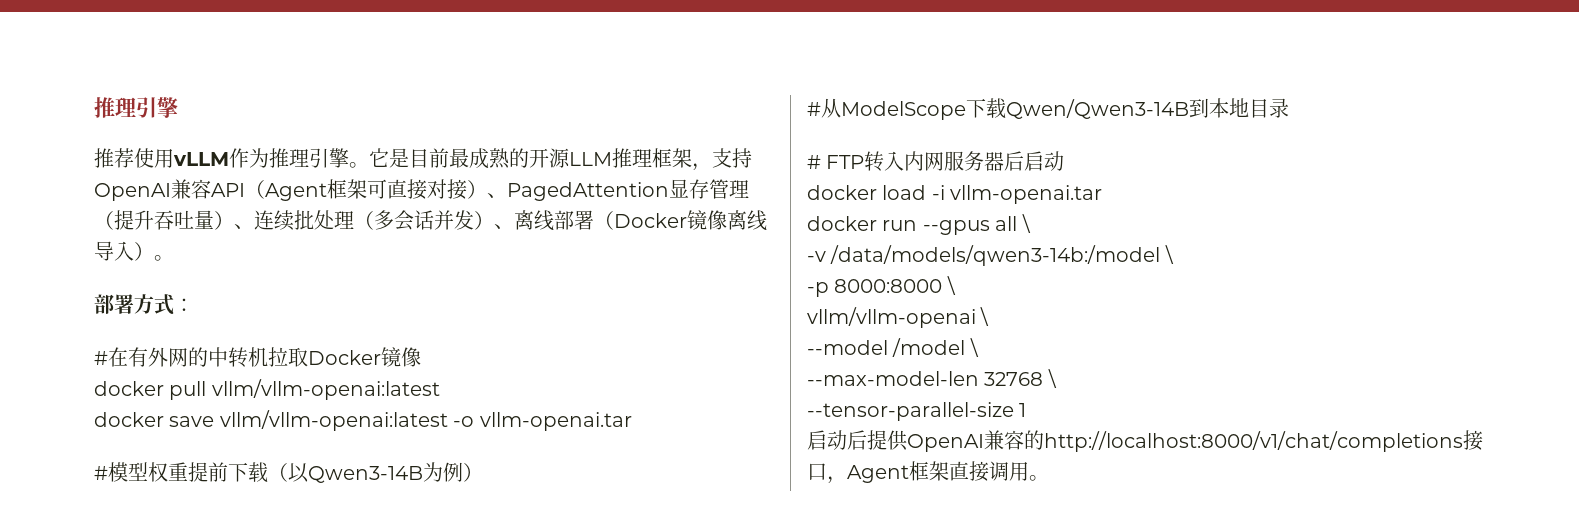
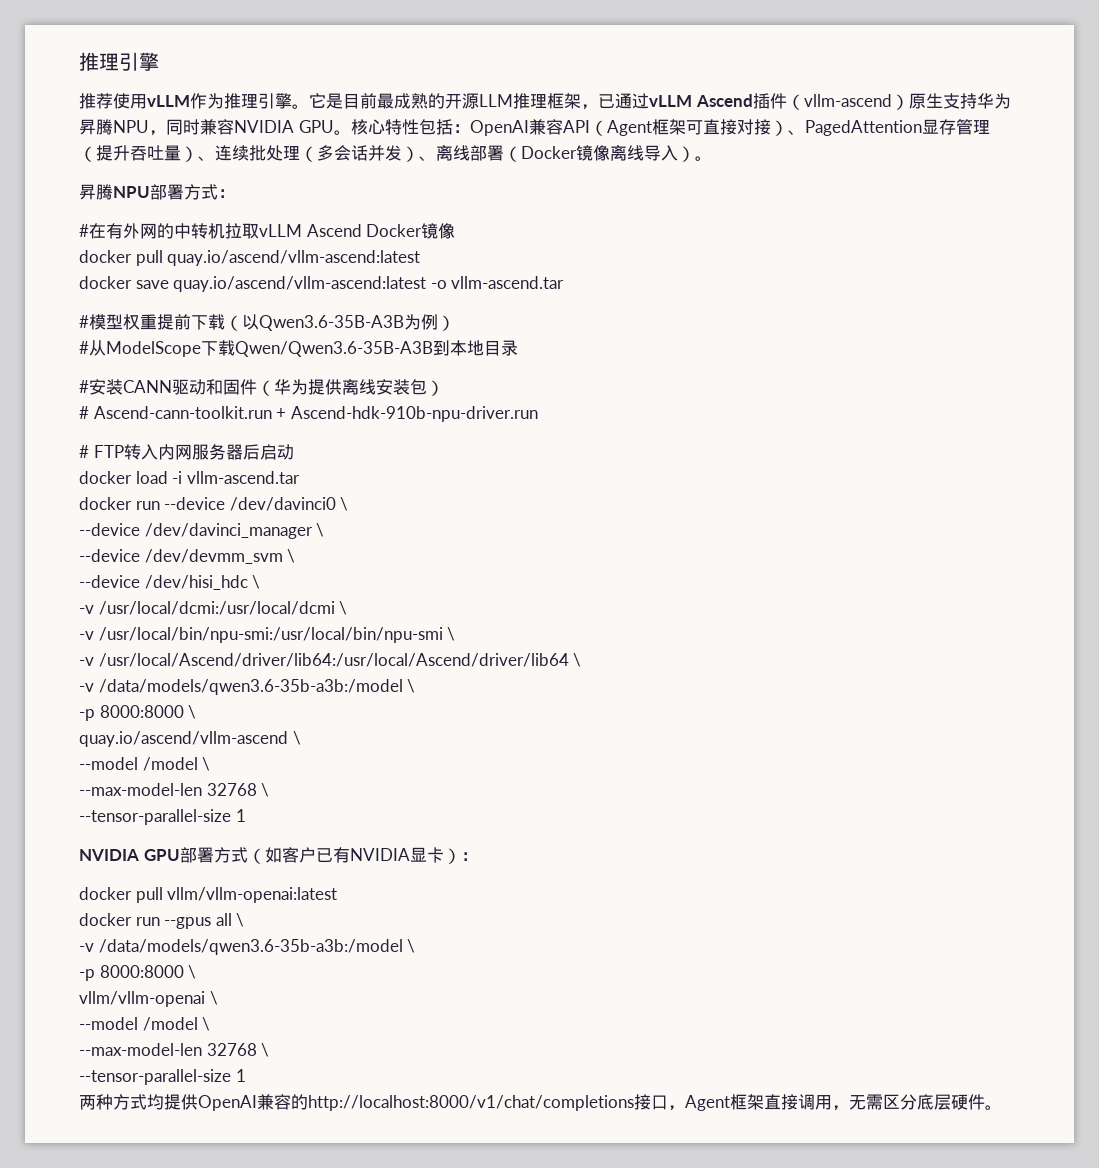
[712,148,752,168] 支持 -> [598,93,1011,110] [79,119,470,136] 已通过vLLM Ascend插件（vllm-ascend）原生支持华为昇腾NPU，同时兼容NVIDIA GPU。核心特性包括：
(174, 258) none -> [79,184,150,200] 昇腾NPU
(308, 357) none -> [259,224,362,237] vLLM Ascend
[211,379,440,400] vllm/vllm-openai:latest -> [167,250,421,266] quay.io/ascend/vllm-ascend:latest
[219,410,632,431] vllm/vllm-openai:latest -o vllm-openai.tar -> [173,276,565,292] quay.io/ascend/vllm-ascend:latest -o vllm-ascend.tar
[308,466,423,483] Qwen3-14B -> [259,315,404,331] Qwen3.6-35B-A3B
[1006,99,1189,119] Qwen/Qwen3-14B -> [235,341,433,357] Qwen/Qwen3.6-35B-A3B
(1289, 108) none -> [79,379,444,396] [79,406,538,422] // #安装CANN驱动和固件（华为提供离线安装包） // # Ascend-cann-toolkit.run + Ascend-hdk-910b-npu-driver.run
[950,185,1103,204] vllm-openai.tar -> [186,471,300,484] [79,497,349,511] [79,523,325,539] [79,549,296,564] [79,575,261,590] [79,601,348,615] [79,627,456,643] [79,653,582,667] [79,679,416,695] [79,705,197,721] [79,731,301,747] [79,757,211,771] [79,783,270,797] [79,809,246,825] [79,847,478,864] [79,887,338,903] vllm-ascend.tar // docker run --device /dev/davinci0 \ // --device /dev/davinci_manager \ // --device /dev/devmm_svm \ // --device /dev/hisi_hdc \ // -v /usr/local/dcmi:/usr/local/dcmi \ // -v /usr/local/bin/npu-smi:/usr/local/bin/npu-smi \ // -v /usr/local/Ascend/driver/lib64:/usr/local/Ascend/driver/lib64 \ // -v /data/models/qwen3.6-35b-a3b:/model \ // -p 8000:8000 \ // quay.io/ascend/vllm-ascend \ // --model /model \ // --max-model-len 32768 \ // --tensor-parallel-size 1 // NVIDIA GPU部署方式（如客户已有NVIDIA显卡）： // docker pull vllm/vllm-openai:latest
[830,245,1161,266] /data/models/qwen3-14b:/model -> [98,939,403,955] /data/models/qwen3.6-35b-a3b:/model
[807,430,867,450] 启动后 -> [79,1094,164,1110] 两种方式均
(1029, 471) none -> [832,1094,985,1111] ，无需区分底层硬件

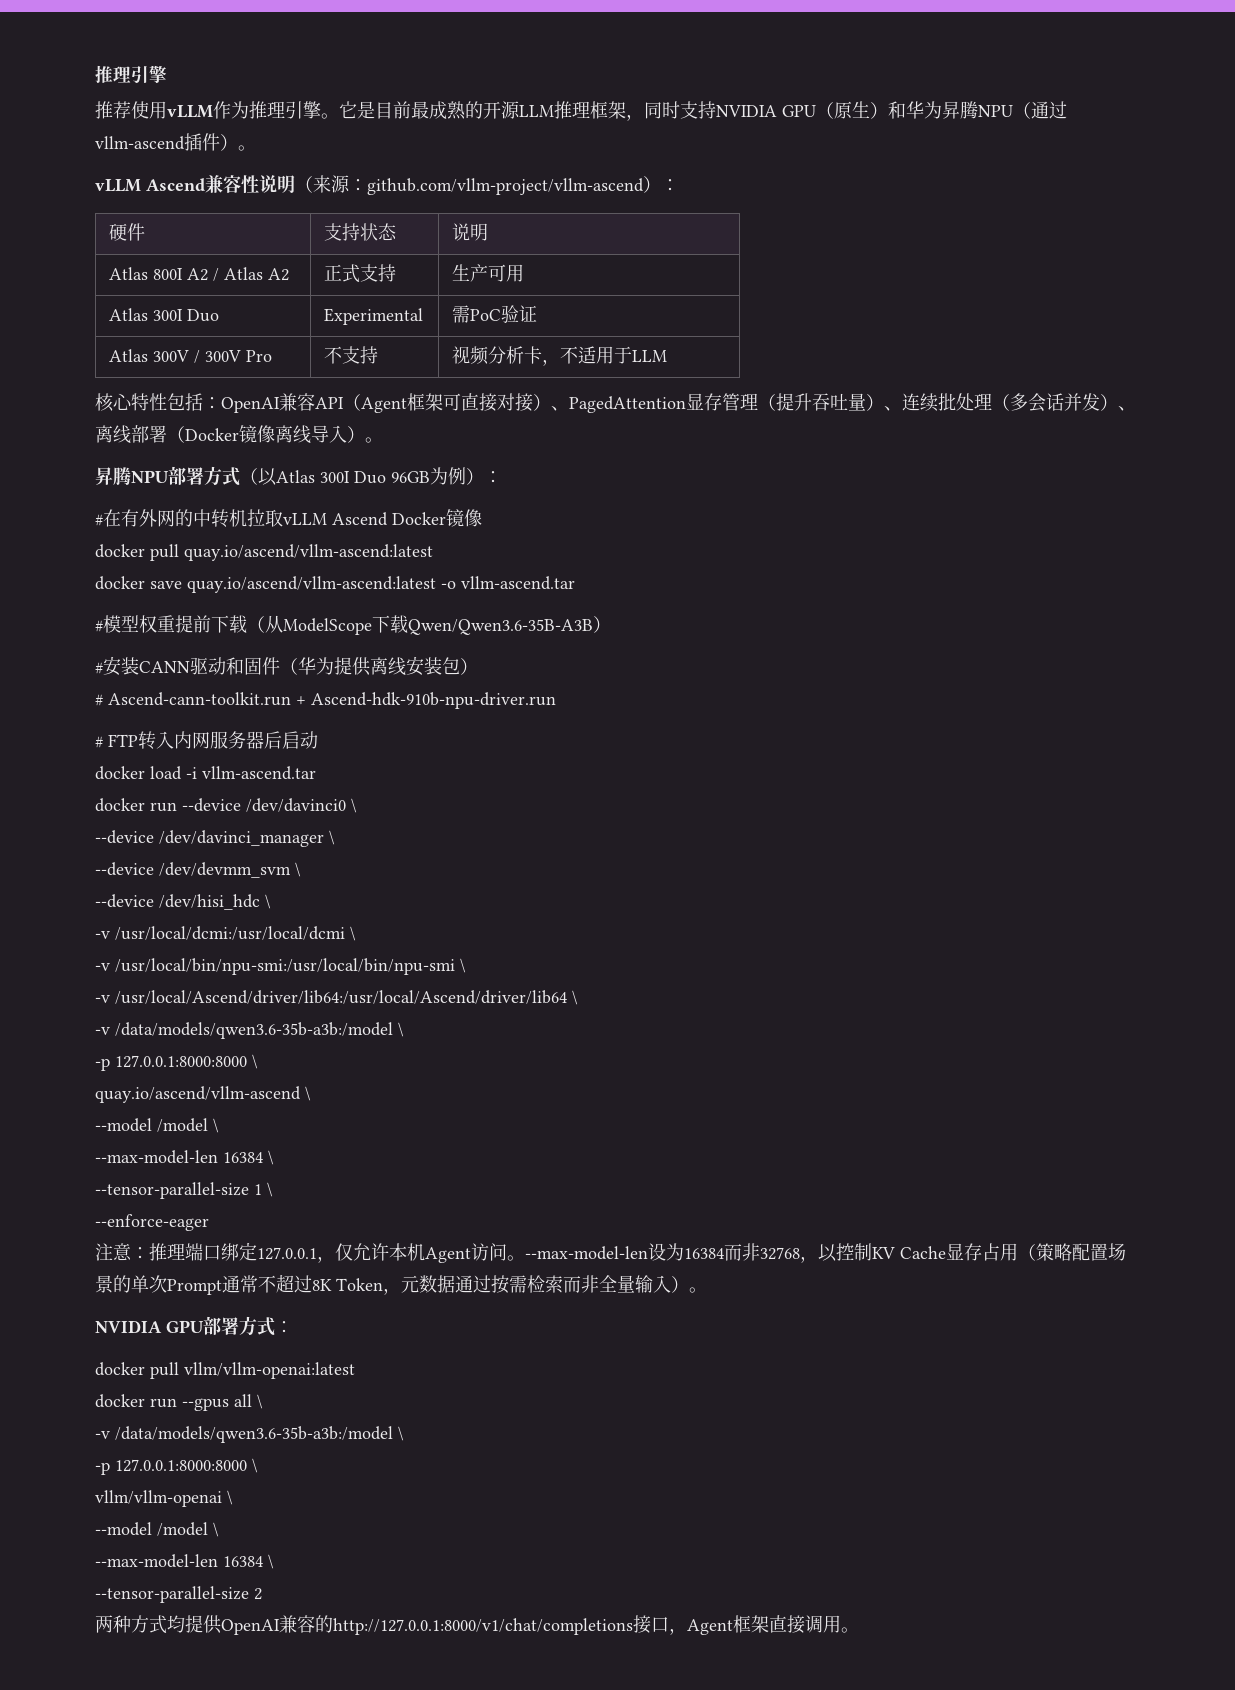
[598,93,1011,110] [79,119,351,136] 已通过vLLM Ascend插件（vllm-ascend）原生支持华为昇腾NPU，同时兼容NVIDIA GPU。 -> [644,101,1067,119] [95,133,256,151] [95,175,679,195] [109,223,146,241] [324,223,398,241] [452,223,489,241] [109,267,290,281] [324,264,397,283] [452,264,525,282] [109,308,220,322] [324,308,424,325] [452,305,538,323] [109,349,273,363] [324,346,379,364] [452,346,668,366] 同时支持NVIDIA GPU（原生）和华为昇腾NPU（通过vllm-ascend插件）。 // vLLM Ascend兼容性说明（来源：github.com/vllm-project/vllm-ascend）： // 硬件 | 支持状态 | 说明 // Atlas 800I A2 / Atlas A2 | 正式支持 | 生产可用 // Atlas 300I Duo | Experimental | 需PoC验证 // Atlas 300V / 300V Pro | 不支持 | 视频分析卡，不适用于LLM //
(218, 192) none -> [240,467,484,486] （以Atlas 300I Duo 96GB为例）
[242,314,455,331] [79,341,89,354] 以Qwen3.6-35B-A3B为例） // # -> (265, 624) none
[433,340,518,356] 到本地目录 -> [593,616,611,633] ）
[99,705,184,718] 8000:8000 -> [115,1055,247,1068] 127.0.0.1:8000:8000
[206,783,270,797] [79,809,246,825] 32768 \ // --tensor-parallel-size 1 -> [223,1150,274,1165] [95,1182,273,1199] [95,1214,209,1231] [95,1242,1126,1263] [95,1274,707,1295] 16384 \ // --tensor-parallel-size 1 \ // --enforce-eager // 注意：推理端口绑定127.0.0.1，仅允许本机Agent访问。--max-model-len设为16384而非32768，以控制KV Cache显存占用（策略配置场景的单次Prompt通常不超过8K Token，元数据通过按需检索而非全量输入）。
[247,847,461,864] （如客户已有NVIDIA显卡） -> (275, 1326) none
[99,965,184,978] 8000:8000 -> [115,1459,247,1472] 127.0.0.1:8000:8000
[206,1043,270,1057] [79,1069,246,1085] 32768 \ // --tensor-parallel-size 1 -> [223,1554,274,1569] [95,1586,262,1603] 16384 \ // --tensor-parallel-size 2
[308,1095,634,1111] http://localhost:8000/v1/chat/completions -> [333,1618,633,1635] http://127.0.0.1:8000/v1/chat/completions
[832,1094,985,1111] ，无需区分底层硬件 -> (841, 1624) none

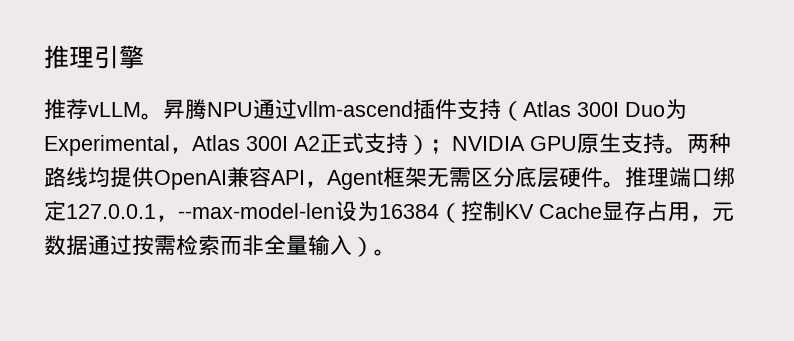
[131,101,1031,121] 使用vLLM作为推理引擎。它是目前最成熟的开源LLM推理框架，同时支持NVIDIA GPU（原生）和华为昇腾NPU（ -> [88,99,253,120] vLLM。昇腾NPU
[220,134,256,151] [95,175,679,195] [109,223,146,241] [324,223,398,241] [452,223,489,241] [109,267,290,281] [324,264,397,283] [452,264,525,282] [109,308,220,322] [324,308,424,325] [452,305,538,323] [109,349,273,363] [324,346,379,364] [452,346,668,366] [95,393,221,412] ）。 // vLLM Ascend兼容性说明（来源：github.com/vllm-project/vllm-ascend）： // 硬件 | 支持状态 | 说明 // Atlas 800I A2 / Atlas A2 | 正式支持 | 生产可用 // Atlas 300I Duo | Experimental | 需PoC验证 // Atlas 300V / 300V Pro | 不支持 | 视频分析卡，不适用于LLM // 核心特性包括： -> [457,99,687,121] [44,133,731,156] [44,167,154,188] 支持（Atlas 300I Duo为Experimental，Atlas 300I A2正式支持）；NVIDIA GPU原生支持。两种路线均提供
[343,393,1136,413] [95,425,383,444] [95,466,502,486] [95,509,482,528] [95,544,433,561] [95,576,575,593] [95,615,611,635] [95,656,478,676] [95,692,556,709] [95,731,318,750] [95,766,316,780] [95,798,357,813] [95,830,335,847] [95,862,301,878] [95,894,271,910] [95,926,356,941] [95,958,466,975] [95,990,578,1005] [95,1022,404,1039] [95,1054,258,1071] [95,1086,311,1103] [95,1118,219,1133] [95,1150,274,1165] [95,1182,273,1199] [95,1214,209,1231] [95,1243,149,1261] （Agent框架可直接对接）、PagedAttention显存管理（提升吞吐量）、连续批处理（多会话并发）、离线部署（Docker镜像离线导入）。 // 昇腾NPU部署方式（以Atlas 300I Duo 96GB为例）： // #在有外网的中转机拉取vLLM Ascend Docker镜像 // docker pull quay.io/ascend/vllm-ascend:latest // docker save quay.io/ascend/vllm-ascend:latest -o vllm-ascend.tar // #模型权重提前下载（从ModelScope下载Qwen/Qwen3.6-35B-A3B） // #安装CANN驱动和固件（华为提供离线安装包） // # Ascend-cann-toolkit.run + Ascend-hdk-910b-npu-driver.run // # FTP转入内网服务器后启动 // docker load -i vllm-ascend.tar // docker run --device /dev/davinci0 \ // --device /dev/davinci_manager \ // --device /dev/devmm_svm \ // --device /dev/hisi_hdc \ // -v /usr/local/dcmi:/usr/local/dcmi \ // -v /usr/local/bin/npu-smi:/usr/local/bin/npu-smi \ // -v /usr/local/Ascend/driver/lib64:/usr/local/Ascend/driver/lib64 \ // -v /data/models/qwen3.6-35b-a3b:/model \ // -p 127.0.0.1:8000:8000 \ // quay.io/ascend/vllm-ascend \ // --model /model \ // --max-model-len 16384 \ // --tensor-parallel-size 1 \ // --enforce-eager // 注意： -> [305,167,625,190] ，Agent框架无需区分底层硬件。
[335,1243,837,1263] 仅允许本机Agent访问。--max-model-len设为16384而非32768，以 -> [178,201,461,223] --max-model-len设为16384（
[1018,1243,1126,1261] [95,1274,383,1295] （策略配置场景的单次Prompt通常不超过8K Token -> (690, 211) none
[95,1316,293,1336] [95,1362,355,1379] [95,1394,263,1411] [95,1426,404,1443] [95,1458,258,1475] [95,1490,233,1507] [95,1522,219,1537] [95,1554,274,1569] [95,1586,262,1603] [95,1615,859,1635] // NVIDIA GPU部署方式： // docker pull vllm/vllm-openai:latest // docker run --gpus all \ // -v /data/models/qwen3.6-35b-a3b:/model \ // -p 127.0.0.1:8000:8000 \ // vllm/vllm-openai \ // --model /model \ // --max-model-len 16384 \ // --tensor-parallel-size 2 // 两种方式均提供OpenAI兼容的http://127.0.0.1:8000/v1/chat/completions接口，Agent框架直接调用。 -> (396, 252) none

